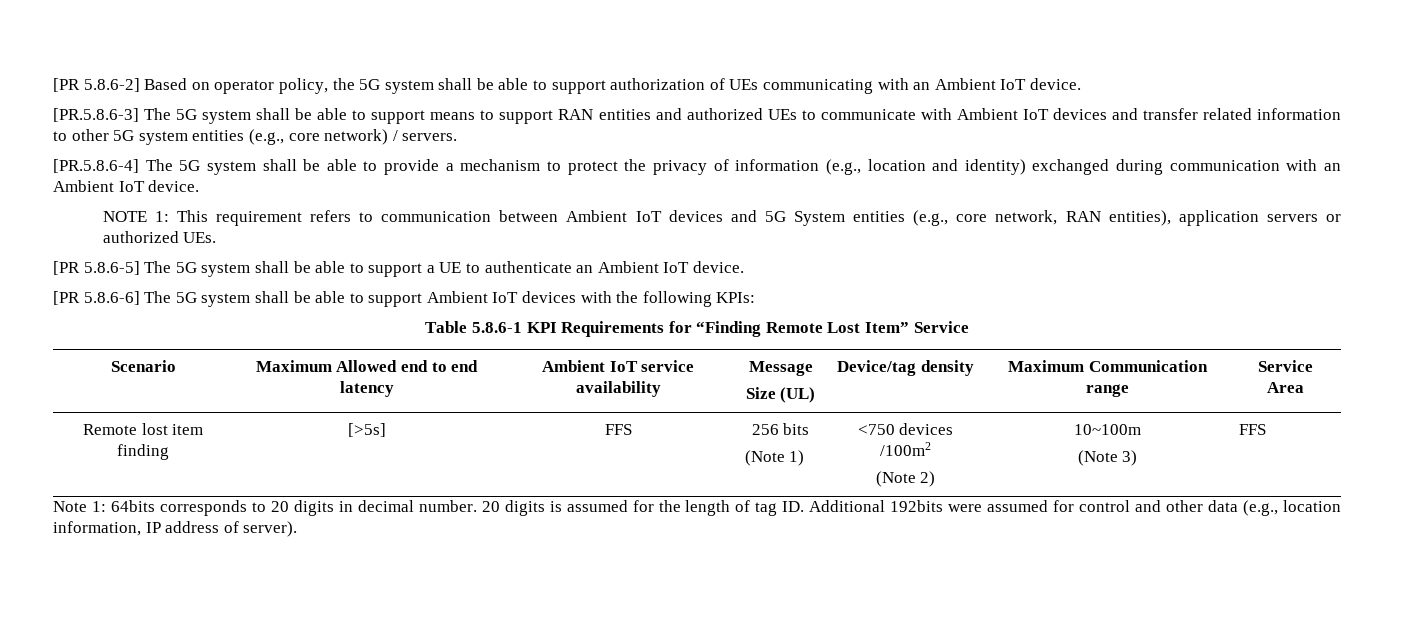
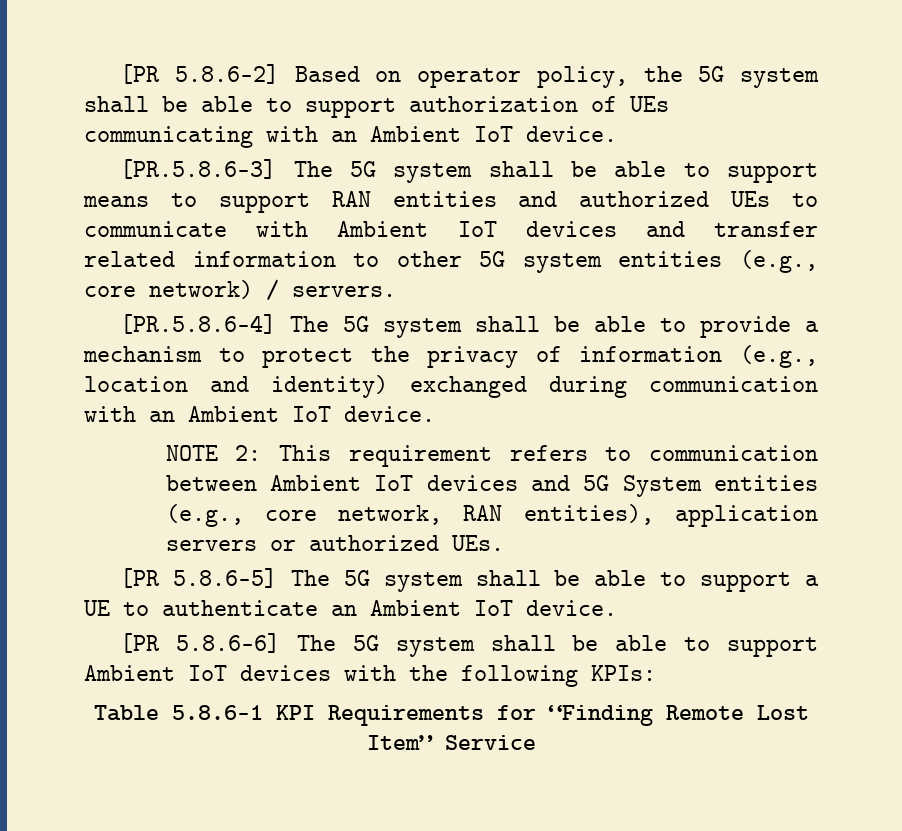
[154,211,169,222] 1: -> [235,445,262,461] 2:
[110,360,176,372] [255,360,479,372] [339,381,394,397] [541,360,695,372] [575,381,661,397] [748,361,813,376] [745,387,816,403] [837,360,974,376] [1008,360,1208,372] [1086,384,1129,397] [1257,360,1313,372] [1266,382,1304,393] [82,423,204,435] [117,444,169,460] [347,423,386,437] [604,424,632,435] [751,423,810,435] [744,450,805,466] [857,423,954,435] [880,442,931,456] [875,471,936,487] [1074,424,1141,435] [1077,450,1138,466] [1238,424,1266,435] [53,500,1342,516] [53,521,298,537] // Scenario | Maximum Allowed end to end latency | Ambient IoT service availability | Message // Size (UL) | Device/tag density | Maximum Communication range | Service Area // Remote lost item finding | [>5s] | FFS | 256 bits // (Note 1) | <750 devices /100m2 // (Note 2) | 10~100m // (Note 3) | FFS // Note 1: 64bits corresponds to 20 digits in decimal number. 20 digits is assumed for the length of tag ID. Additional 192bits were assumed for control and other data (e.g., location information, IP address of server). -> (536, 742) none

